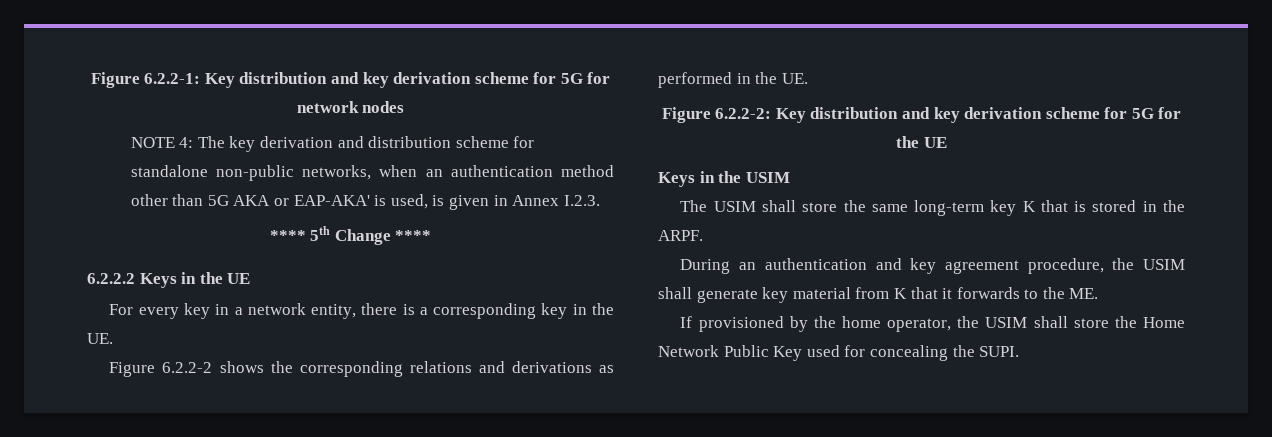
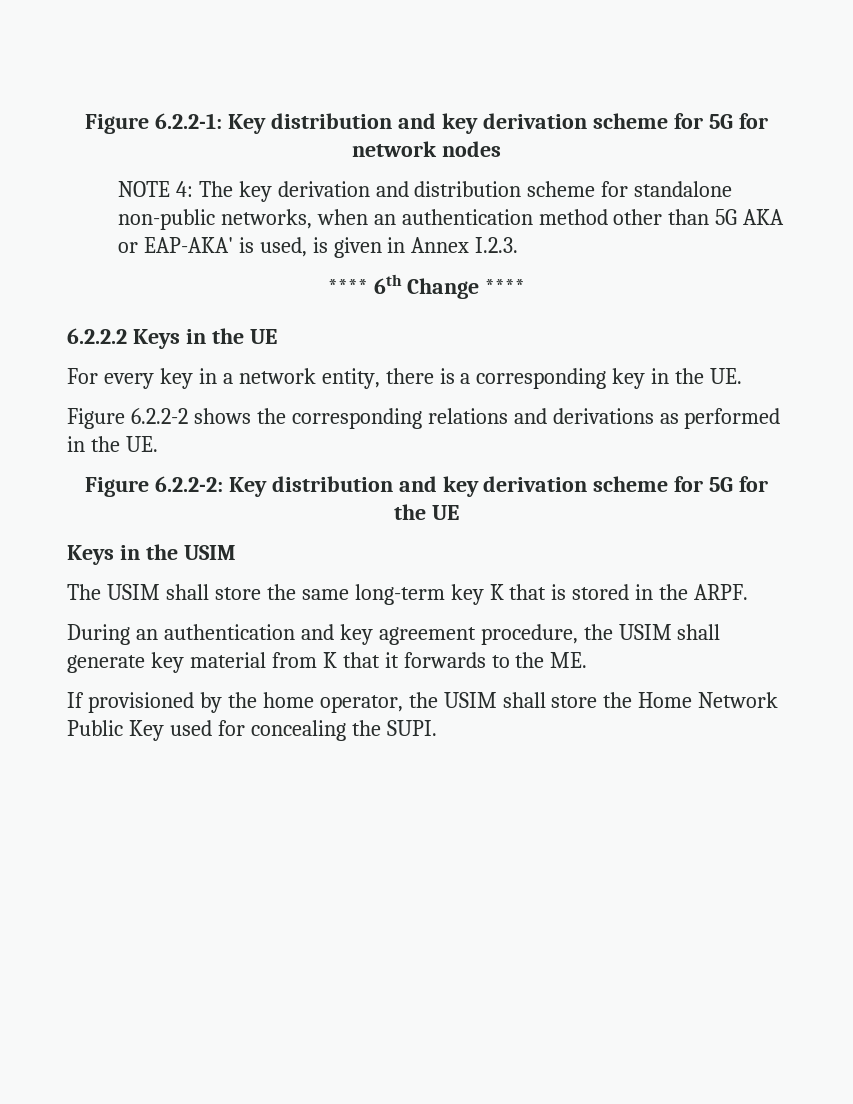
[310,226,331,241] 5th -> [373,274,402,294] 6th

